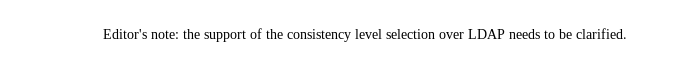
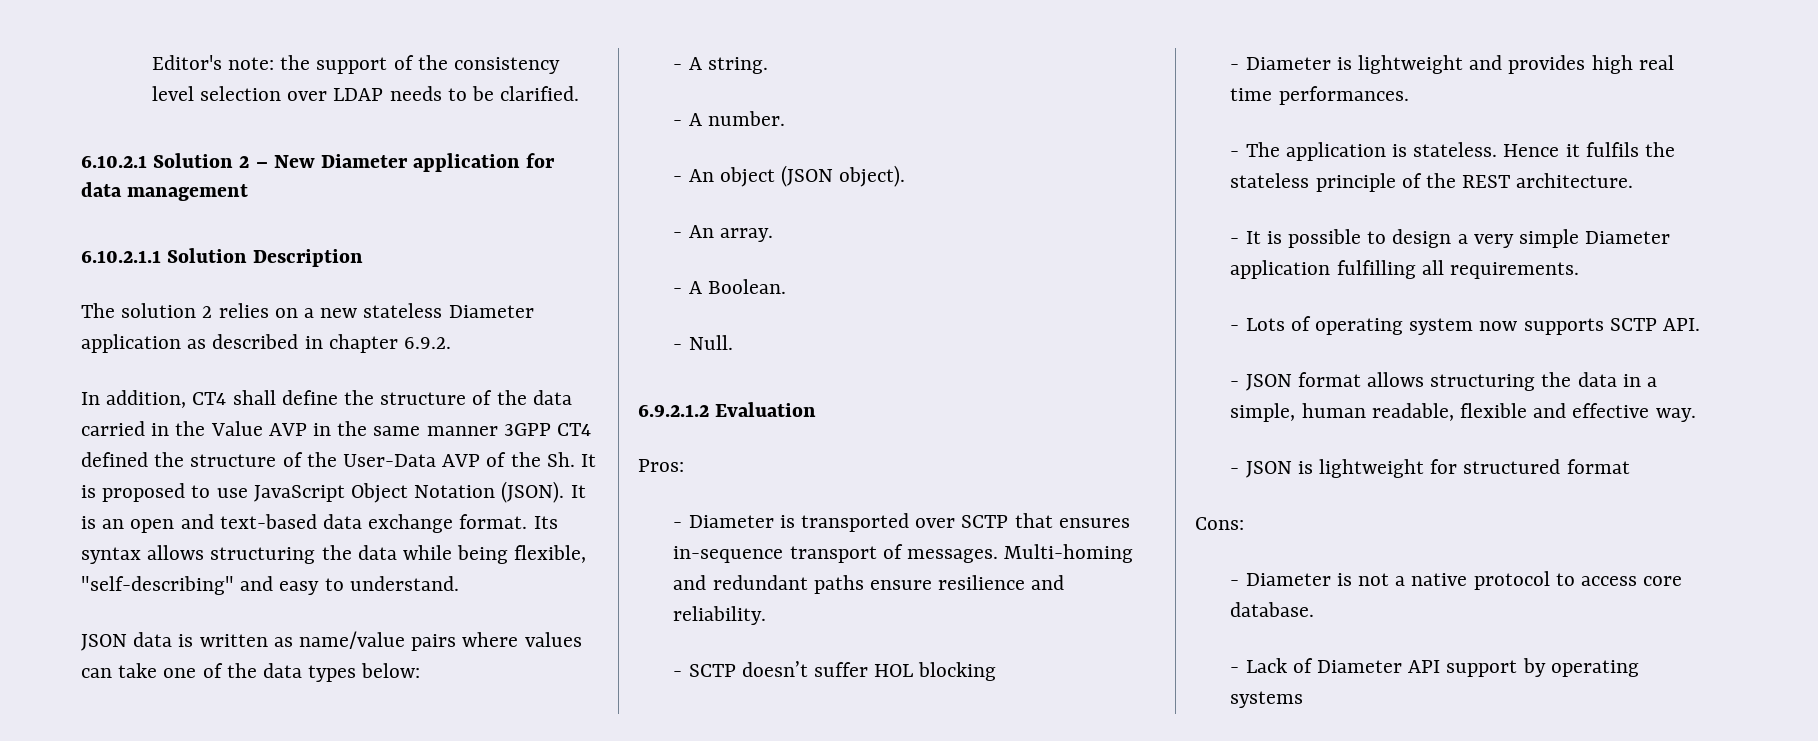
(628, 33) none -> [81,153,556,172] [81,182,249,201] [81,248,364,267] [81,303,534,318] [81,334,452,353] [81,390,572,408] [81,421,592,436] [81,452,597,467] [81,481,586,503] [81,514,558,533] [81,545,587,564] [81,576,459,595] [81,631,582,651] [81,663,421,682] [673,57,768,74] [673,111,785,126] [673,165,906,187] [673,225,773,242] [673,279,786,294] [673,335,733,350] [638,402,817,417] [638,459,684,472] [673,513,1130,532] [673,544,1134,563] [673,575,1065,594] [673,606,767,625] [673,661,997,681] [1230,55,1674,74] [1230,86,1409,105] [1230,142,1676,161] [1230,173,1634,192] [1230,229,1671,248] [1230,260,1580,279] [1230,316,1701,335] [1230,372,1658,391] [1230,403,1696,422] [1230,459,1630,478] [1195,517,1244,530] [1230,571,1683,590] [1230,602,1315,617] [1230,658,1639,677] [1230,691,1304,708] // 6.10.2.1 Solution 2 – New Diameter application for data management // 6.10.2.1.1 Solution Description // The solution 2 relies on a new stateless Diameter application as described in chapter 6.9.2. // In addition, CT4 shall define the structure of the data carried in the Value AVP in the same manner 3GPP CT4 defined the structure of the User-Data AVP of the Sh. It is proposed to use JavaScript Object Notation (JSON). It is an open and text-based data exchange format. Its syntax allows structuring the data while being flexible, "self-describing" and easy to understand. // JSON data is written as name/value pairs where values can take one of the data types below: // - A string. // - A number. // - An object (JSON object). // - An array. // - A Boolean. // - Null. // 6.9.2.1.2 Evaluation // Pros: // - Diameter is transported over SCTP that ensures in-sequence transport of messages. Multi-homing and redundant paths ensure resilience and reliability. // - SCTP doesn’t suffer HOL blocking // - Diameter is lightweight and provides high real time performances. // - The application is stateless. Hence it fulfils the stateless principle of the REST architecture. // - It is possible to design a very simple Diameter application fulfilling all requirements. // - Lots of operating system now supports SCTP API. // - JSON format allows structuring the data in a simple, human readable, flexible and effective way. // - JSON is lightweight for structured format // Cons: // - Diameter is not a native protocol to access core database. // - Lack of Diameter API support by operating systems

